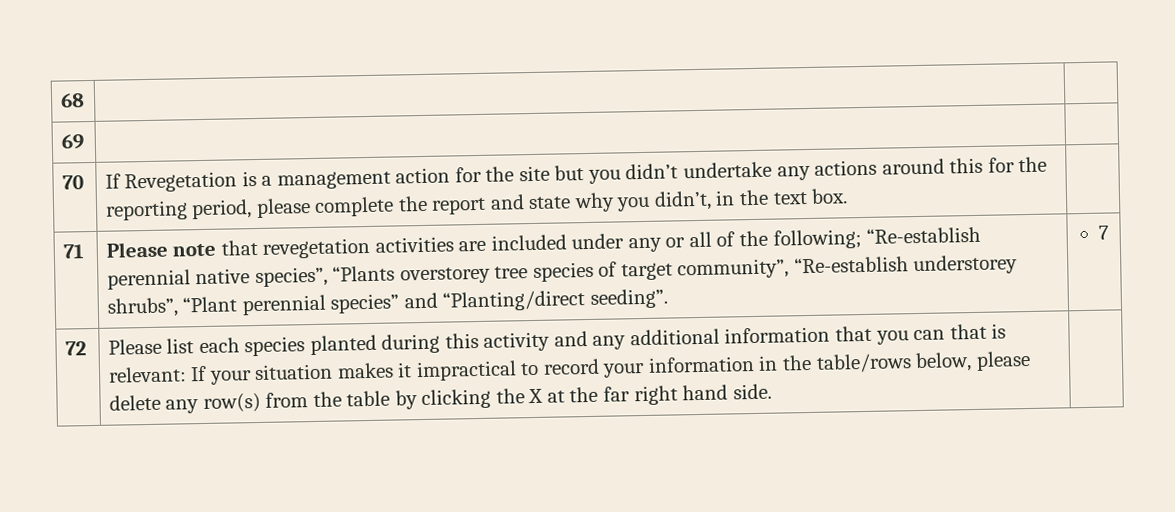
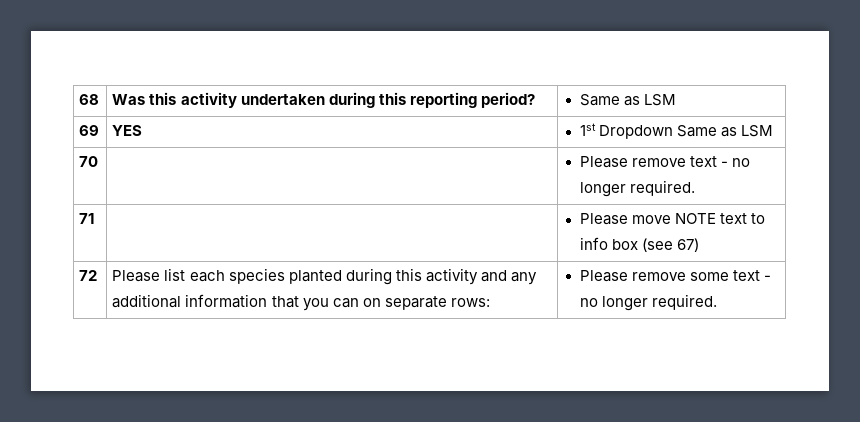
[60,134,84,150] [61,175,84,190] [104,156,1048,193] [104,188,849,221] [62,244,84,259] [105,226,982,259] [106,254,1019,290] [106,288,668,318] [1098,225,1110,240] | // 69 | | // 70 | If Revegetation is a management action for the site but you didn’t undertake any actions around this for the reporting period, please complete the report and state why you didn’t, in the text box. | // 71 | Please note that revegetation activities are included under any or all of the following; “Re-establish perennial native species”, “Plants overstorey tree species of target community”, “Re-establish understorey shrubs”, “Plant perennial species” and “Planting/direct seeding”. | 7 -> [112,92,535,108] [579,94,677,106] [79,125,100,136] [112,125,143,136] [579,123,774,139] [79,156,99,167] [579,156,751,168] [579,180,695,197] [79,213,95,224] [579,213,766,225] [579,237,700,252] Was this activity undertaken during this reporting period? | Same as LSM // 69 | YES | 1st Dropdown Same as LSM // 70 | | Please remove text - no longer required. // 71 | | Please move NOTE text to info box (see 67)
[949,323,1007,340] [107,350,1031,385] [108,383,772,414] that is relevant: If your situation makes it impractical to record your information in the table/rows below, please delete any row(s) from the table by clicking the X at the far right hand side. | -> [362,296,490,310] [579,270,772,282] [579,294,718,311] on separate rows: | Please remove some text - no longer required.

